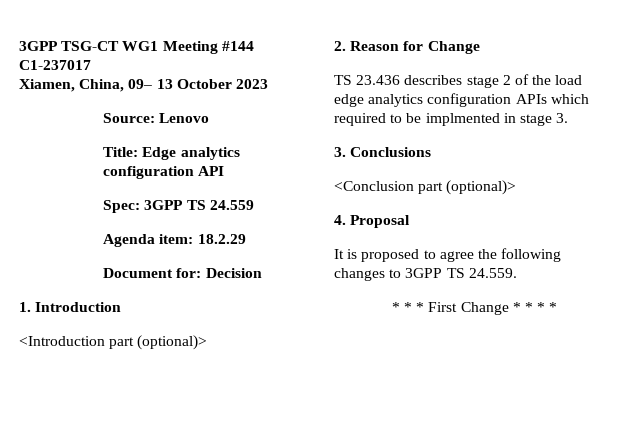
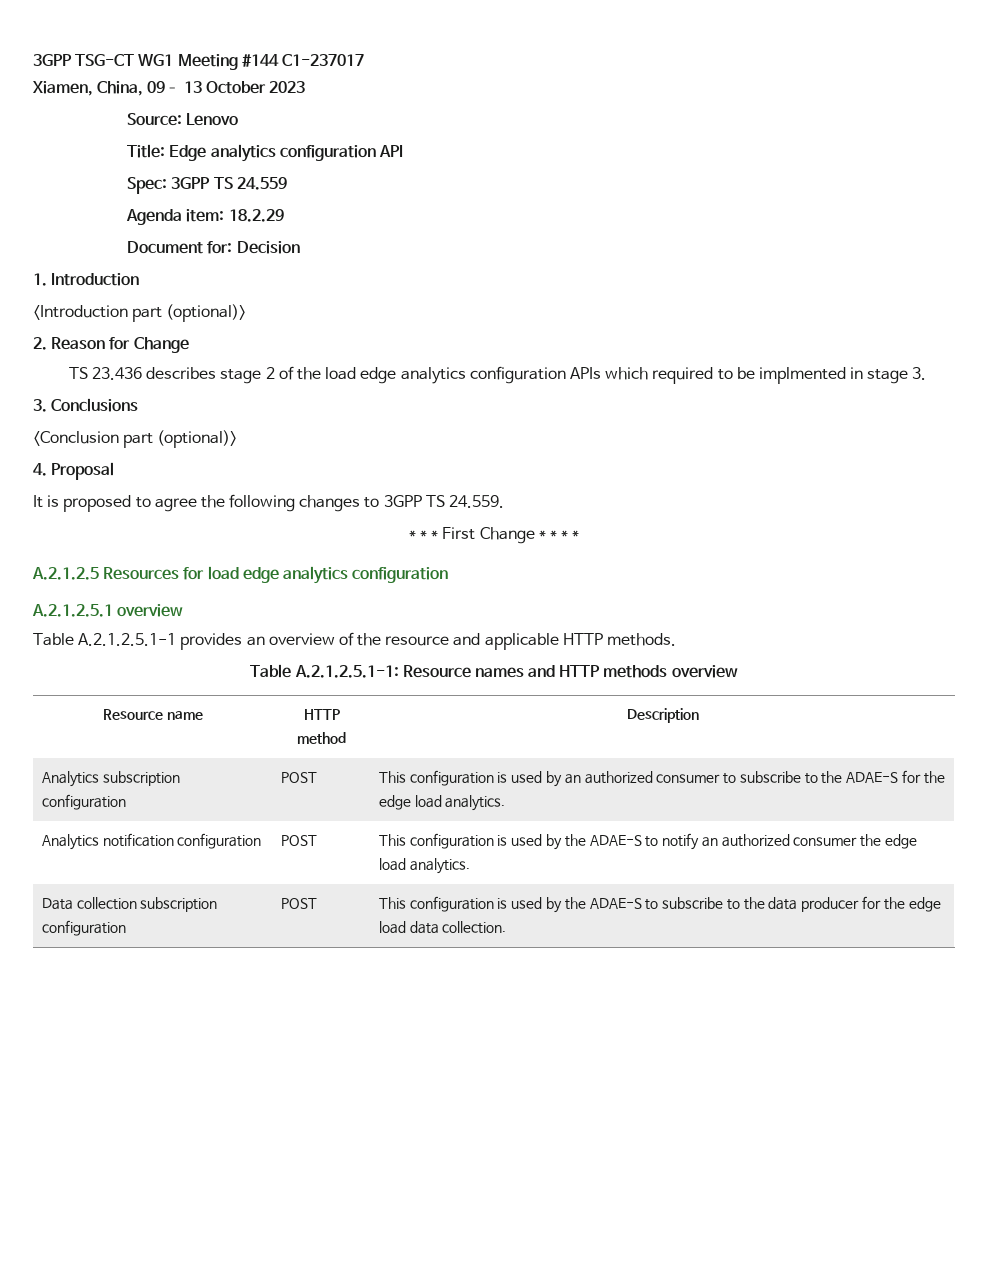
(558, 307) none -> [32,566,449,584] [32,604,184,617] [33,632,677,650] [250,664,738,678] [103,709,203,720] [303,709,340,720] [297,732,346,744] [626,708,699,723] [41,771,180,787] [41,794,126,810] [280,772,317,783] [378,770,945,787] [378,795,506,811] [41,833,262,850] [280,835,317,846] [378,833,917,850] [378,858,470,874] [41,897,218,912] [41,920,126,936] [280,898,317,909] [378,896,941,913] [378,921,507,934] // A.2.1.2.5 Resources for load edge analytics configuration // A.2.1.2.5.1 overview // Table A.2.1.2.5.1-1 provides an overview of the resource and applicable HTTP methods. // Table A.2.1.2.5.1-1: Resource names and HTTP methods overview // Resource name | HTTP method | Description // Analytics subscription configuration | POST | This configuration is used by an authorized consumer to subscribe to the ADAE-S for the edge load analytics. // Analytics notification configuration | POST | This configuration is used by the ADAE-S to notify an authorized consumer the edge load analytics. // Data collection subscription configuration | POST | This configuration is used by the ADAE-S to subscribe to the data producer for the edge load data collection.

